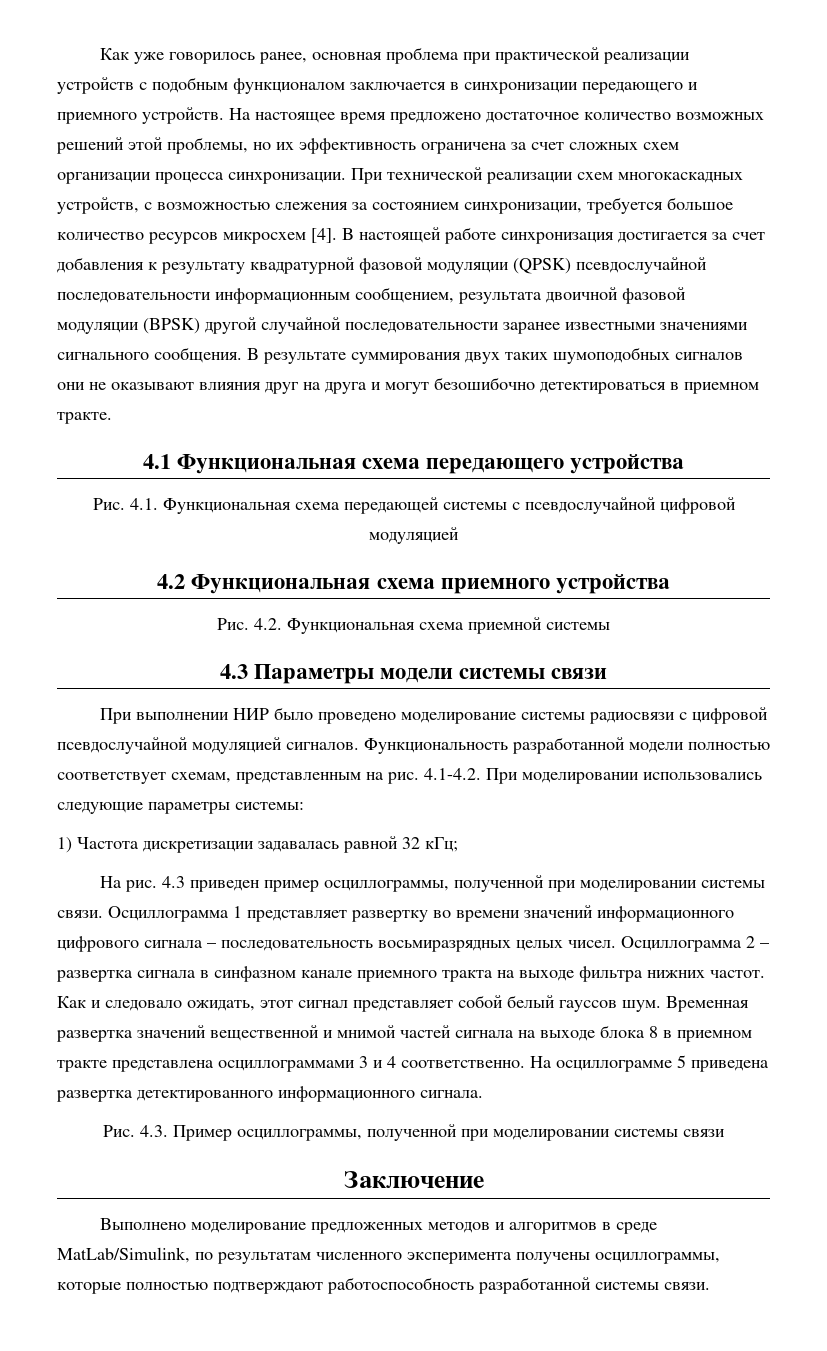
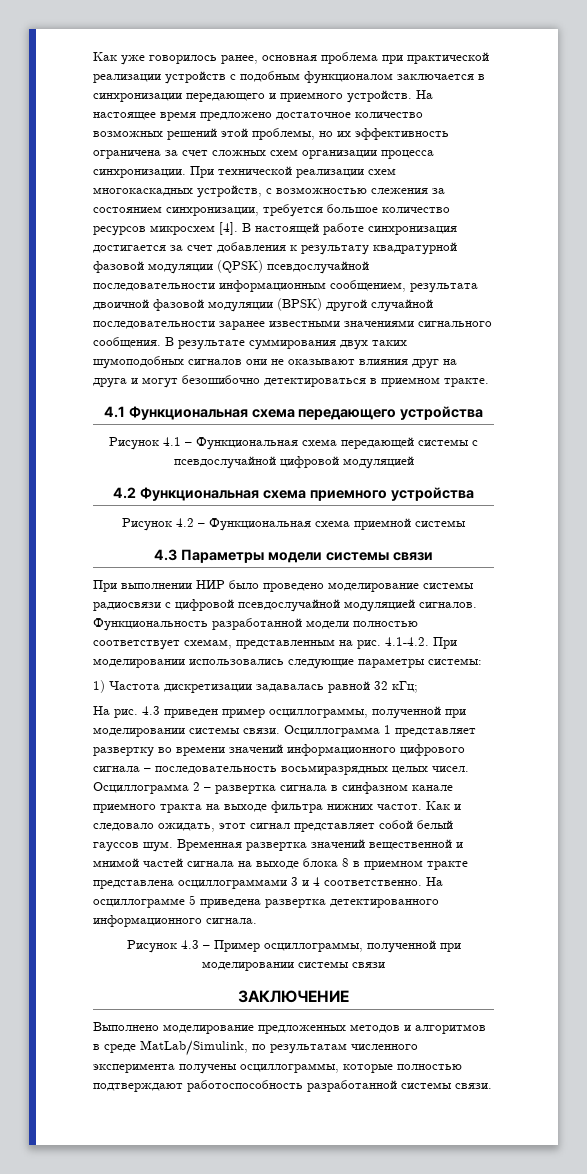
[92,498,158,510] Рис. 4.1. -> [109,437,192,450] Рисунок 4.1 –
[217,618,282,630] Рис. 4.2. -> [122,518,205,531] Рисунок 4.2 –
[103,1125,168,1137] Рис. 4.3. -> [126,940,210,953] Рисунок 4.3 –
[343,1171,484,1188] Заключение -> [238,990,349,1003] ЗАКЛЮЧЕНИЕ

